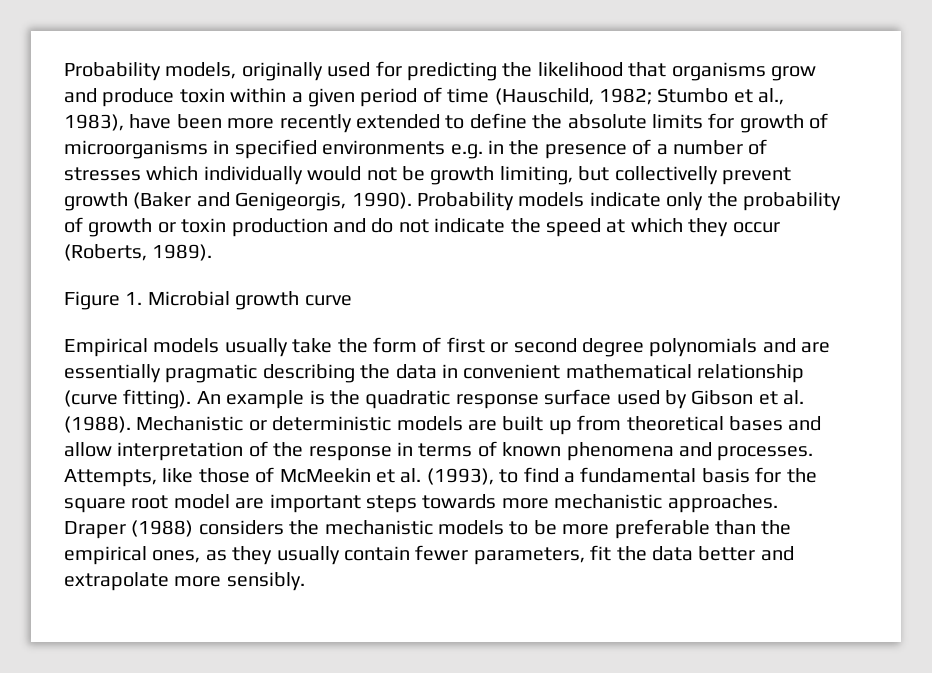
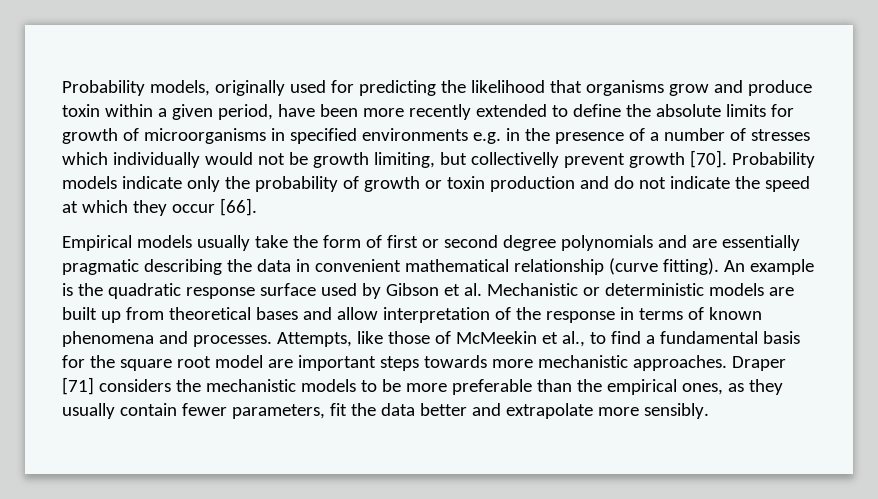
[360,87,785,107] [64,114,124,131] period of time (Hauschild, 1982; Stumbo et al., 1983), -> [217,104,273,120] period,
[133,192,412,211] (Baker and Genigeorgis, 1990). -> [689,150,727,168] [70].
[64,244,213,261] [64,291,352,310] (Roberts, 1989). // Figure 1. Microbial growth curve -> [219,198,257,216] [66].
[64,416,131,433] (1988). -> (482, 289) none
[400,468,494,485] al. (1993), -> [561,331,585,347] al.,
[131,520,194,537] (1988) -> [62,377,94,395] [71]

